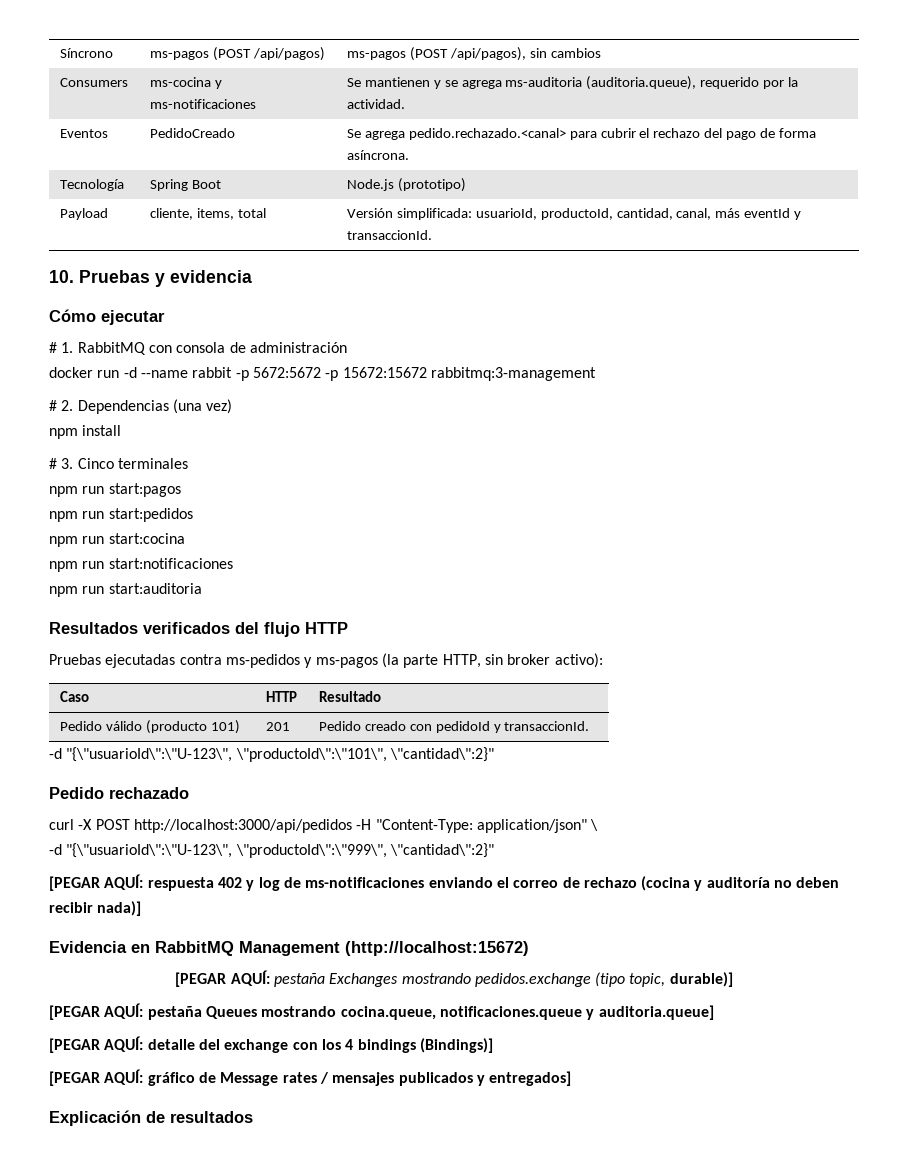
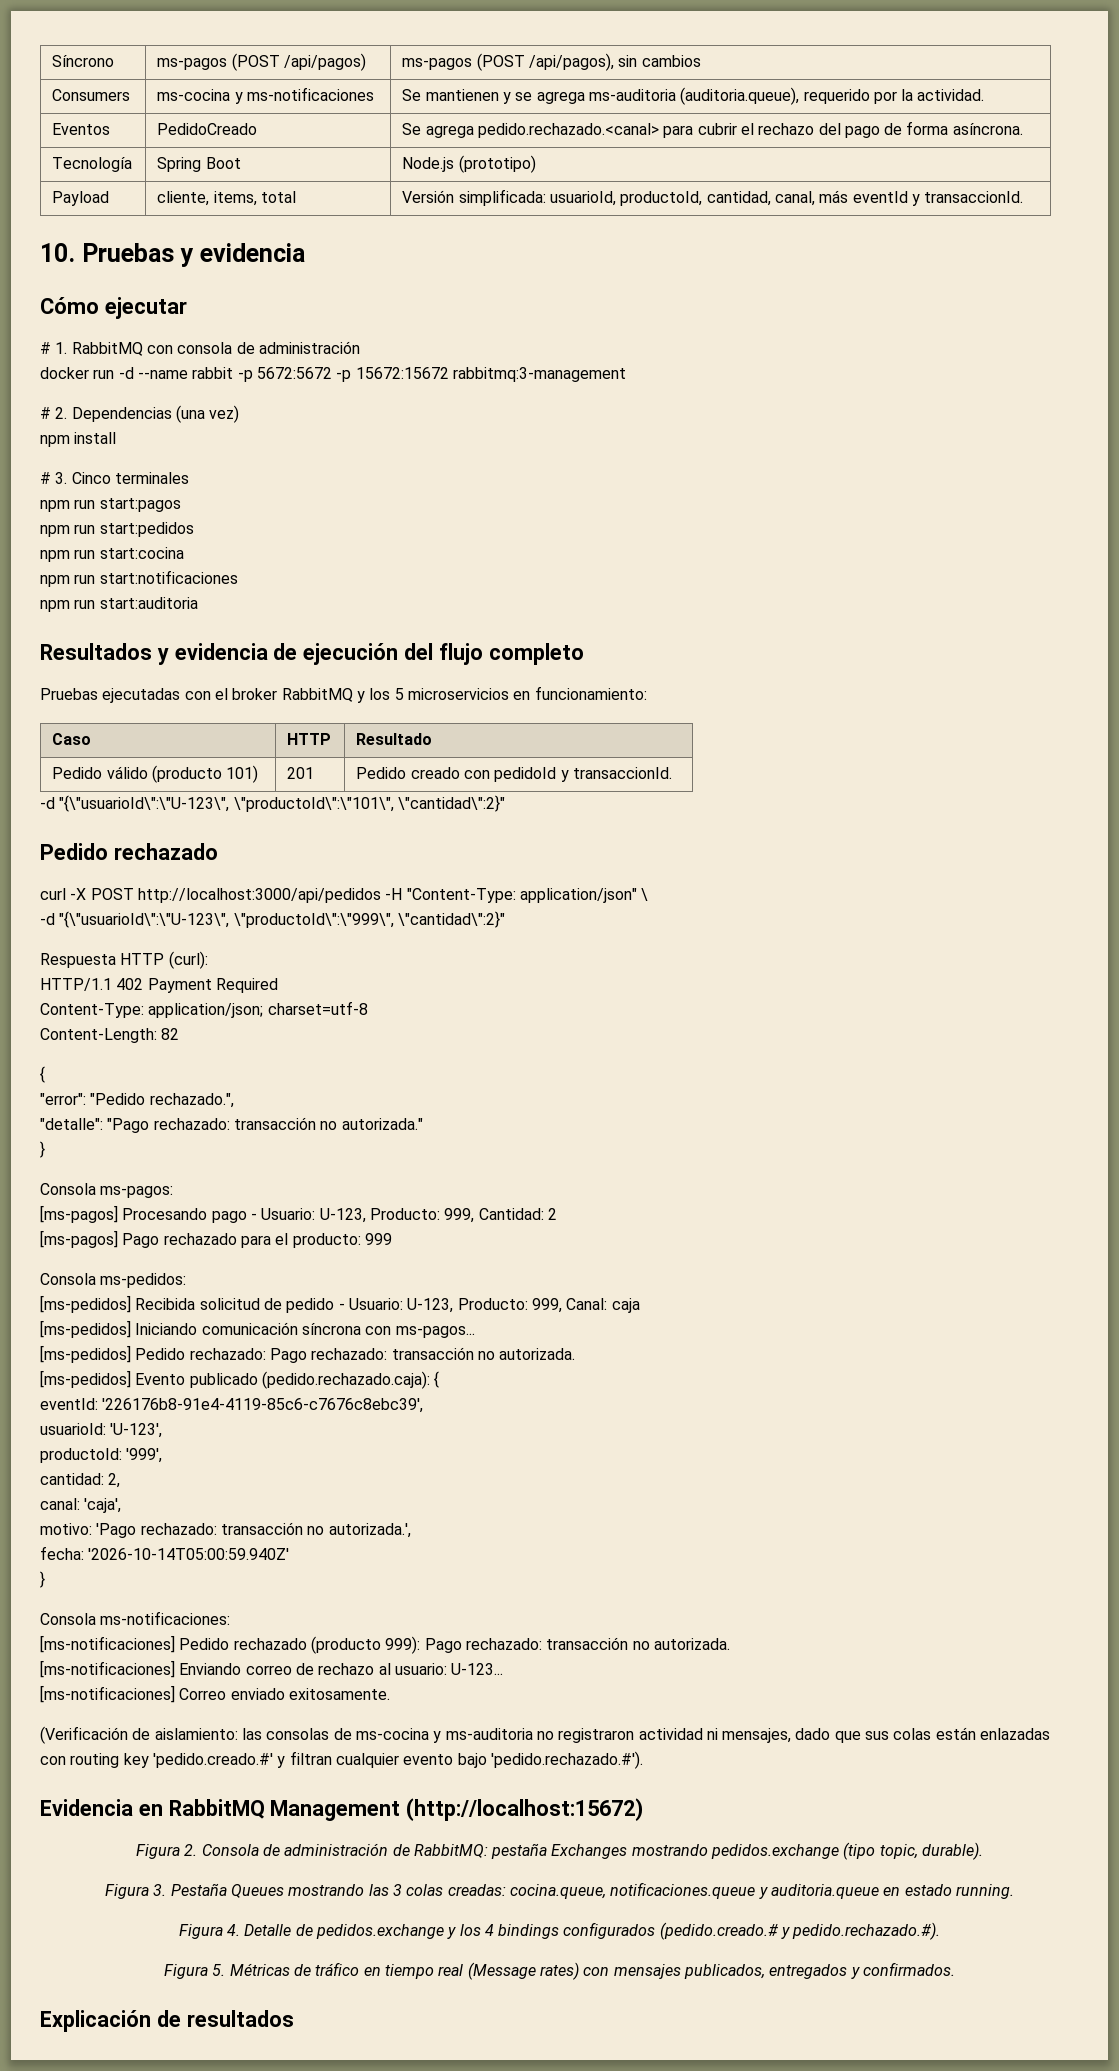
[143,622,230,634] verificados -> [156,643,399,665] y evidencia de ejecución
[305,622,348,634] HTTP -> [488,643,584,665] completo
[179,653,603,668] contra ms-pedidos y ms-pagos (la parte HTTP, sin broker activo): -> [184,686,647,703] con el broker RabbitMQ y los 5 microservicios en funcionamiento:
[49,874,840,891] [49,901,142,916] [PEGAR AQUÍ: respuesta 402 y log de ms-notificaciones enviando el correo de rechazo (cocina y auditoría no deben recibir nada)] -> [40,951,208,969] [40,978,278,993] [40,1001,368,1018] [40,1028,180,1043] [40,1066,45,1083] [40,1093,234,1108] [40,1117,423,1133] [40,1141,45,1158] [40,1183,174,1198] [40,1205,557,1223] [40,1230,392,1248] [40,1273,187,1288] [40,1295,640,1313] [40,1320,475,1338] [40,1345,576,1363] [40,1370,440,1389] [40,1398,424,1413] [40,1423,163,1438] [40,1448,163,1463] [40,1473,121,1488] [40,1498,122,1513] [40,1522,411,1538] [40,1546,290,1560] [40,1571,45,1588] [40,1611,231,1625] [40,1635,730,1654] [40,1660,504,1678] [40,1685,390,1703] [40,1726,1051,1744] [40,1751,643,1769] Respuesta HTTP (curl): // HTTP/1.1 402 Payment Required // Content-Type: application/json; charset=utf-8 // Content-Length: 82 // { // "error": "Pedido rechazado.", // "detalle": "Pago rechazado: transacción no autorizada." // } // Consola ms-pagos: // [ms-pagos] Procesando pago - Usuario: U-123, Producto: 999, Cantidad: 2 // [ms-pagos] Pago rechazado para el producto: 999 // Consola ms-pedidos: // [ms-pedidos] Recibida solicitud de pedido - Usuario: U-123, Producto: 999, Canal: caja // [ms-pedidos] Iniciando comunicación síncrona con ms-pagos... // [ms-pedidos] Pedido rechazado: Pago rechazado: transacción no autorizada. // [ms-pedidos] Evento publicado (pedido.rechazado.caja): { // eventId: '226176b8-91e4-4119-85c6-c7676c8ebc39', // usuarioId: 'U-123', // productoId: '999', // cantidad: 2, // canal: 'caja', // motivo: 'Pago rechazado: transacción no autorizada.', // fecha: '2026-10-14T05:00:59.940Z' // } // Consola ms-notificaciones: // [ms-notificaciones] Pedido rechazado (producto 999): Pago rechazado: transacción no autorizada. // [ms-notificaciones] Enviando correo de rechazo al usuario: U-123... // [ms-notificaciones] Correo enviado exitosamente. // (Verificación de aislamiento: las consolas de ms-cocina y ms-auditoria no registraron actividad ni mensajes, dado que sus colas están enlazadas con routing key 'pedido.creado.#' y filtran cualquier evento bajo 'pedido.rechazado.#').
[175,970,270,987] [PEGAR AQUÍ: -> [135,1843,488,1859] Figura 2. Consola de administración de RabbitMQ:
[669,972,733,987] [49,1003,714,1020] [49,1036,493,1053] [49,1069,572,1086] durable)] // [PEGAR AQUÍ: pestaña Queues mostrando cocina.queue, notificaciones.queue y auditoria.queue] // [PEGAR AQUÍ: detalle del exchange con los 4 bindings (Bindings)] // [PEGAR AQUÍ: gráfico de Message rates / mensajes publicados y entregados] -> [922,1842,984,1860] [105,1882,1014,1899] [178,1922,941,1940] [164,1962,955,1980] durable). // Figura 3. Pestaña Queues mostrando las 3 colas creadas: cocina.queue, notificaciones.queue y auditoria.queue en estado running. // Figura 4. Detalle de pedidos.exchange y los 4 bindings configurados (pedido.creado.# y pedido.rechazado.#). // Figura 5. Métricas de tráfico en tiempo real (Message rates) con mensajes publicados, entregados y confirmados.

